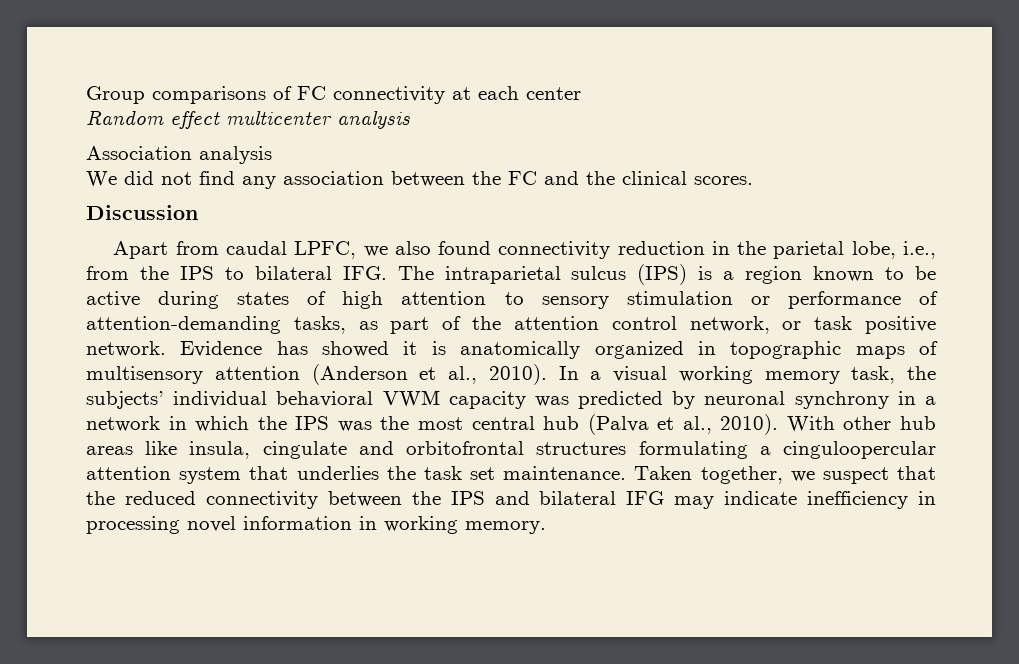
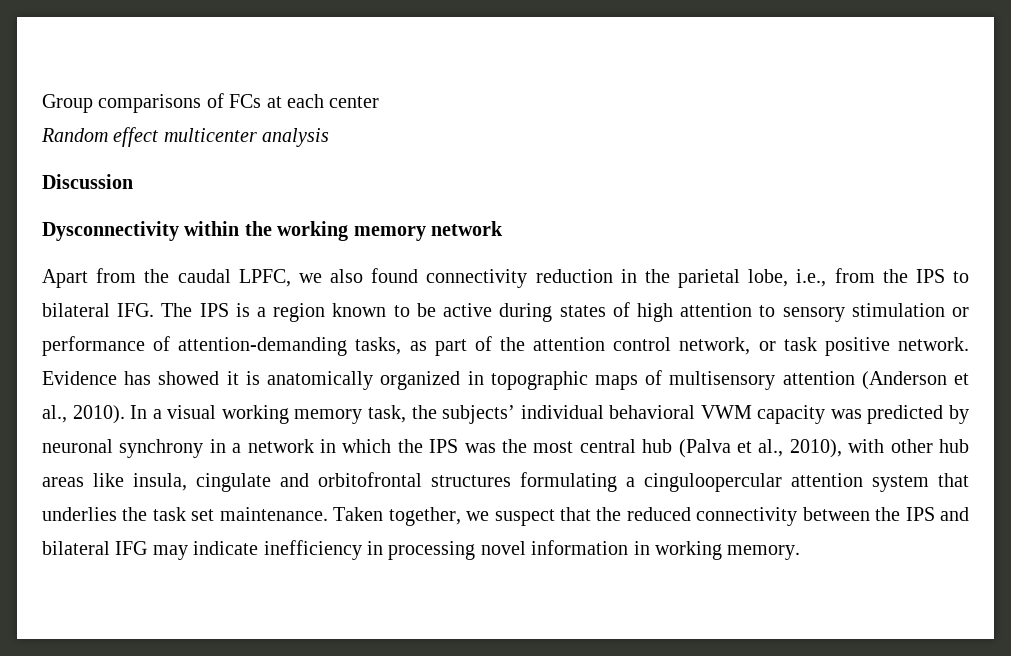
[297,86,445,104] FC connectivity -> [229,94,262,108] FCs
[86,146,272,164] [86,171,753,189] [86,205,198,220] Association analysis // We did not find any association between the FC and the clinical scores. // Discussion -> [42,174,133,189] [42,221,503,241] Discussion // Dysconnectivity within the working memory network
(219, 248) none -> [144,269,170,283] the
[444,264,688,285] intraparietal sulcus (IPS) -> [199,303,229,317] IPS
[720,414,835,435] 2010). With -> [789,439,885,458] 2010), with

